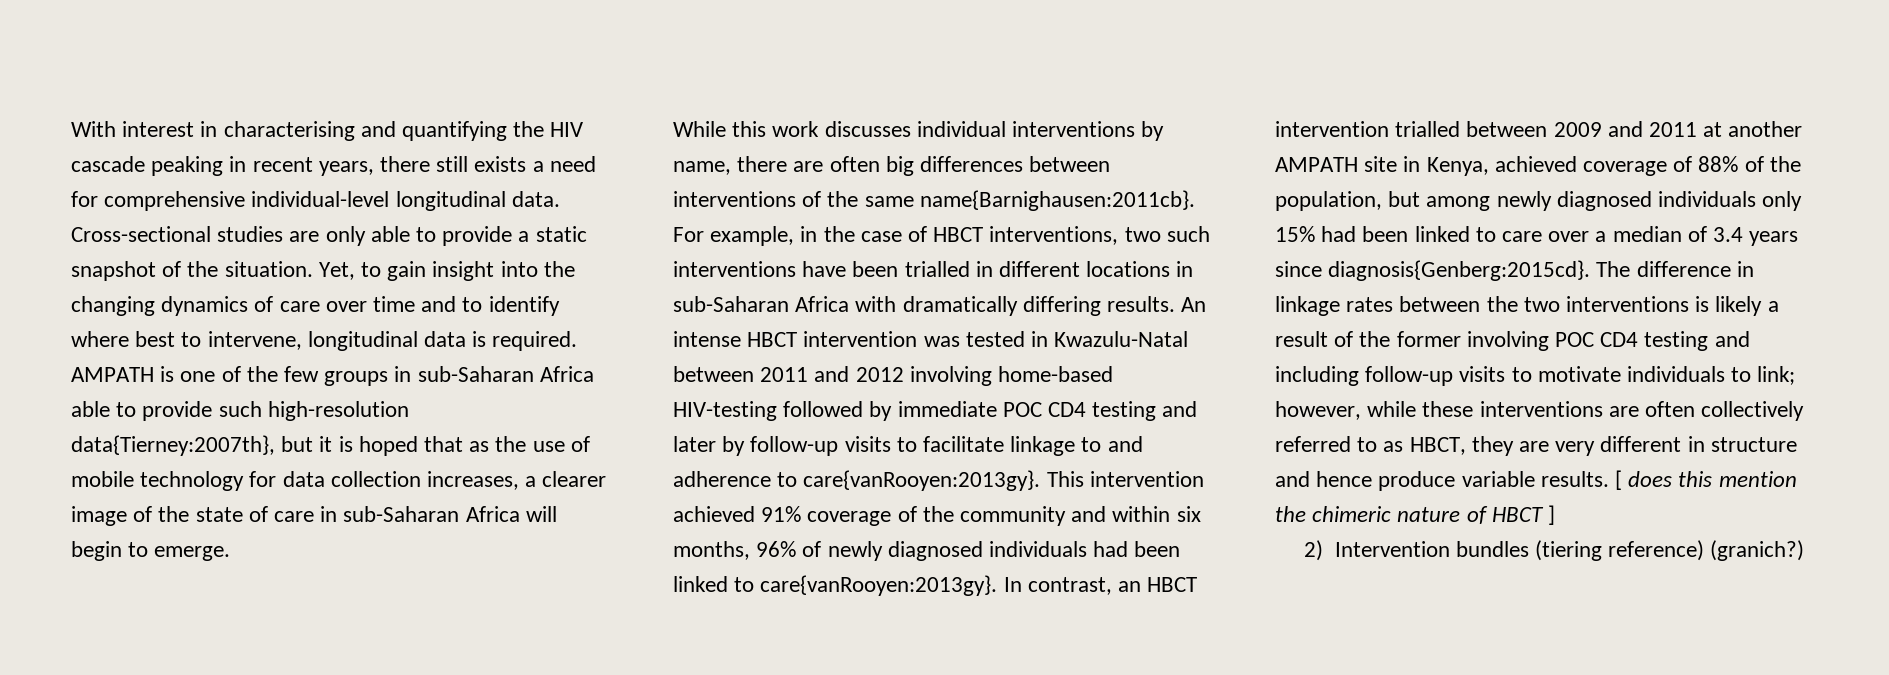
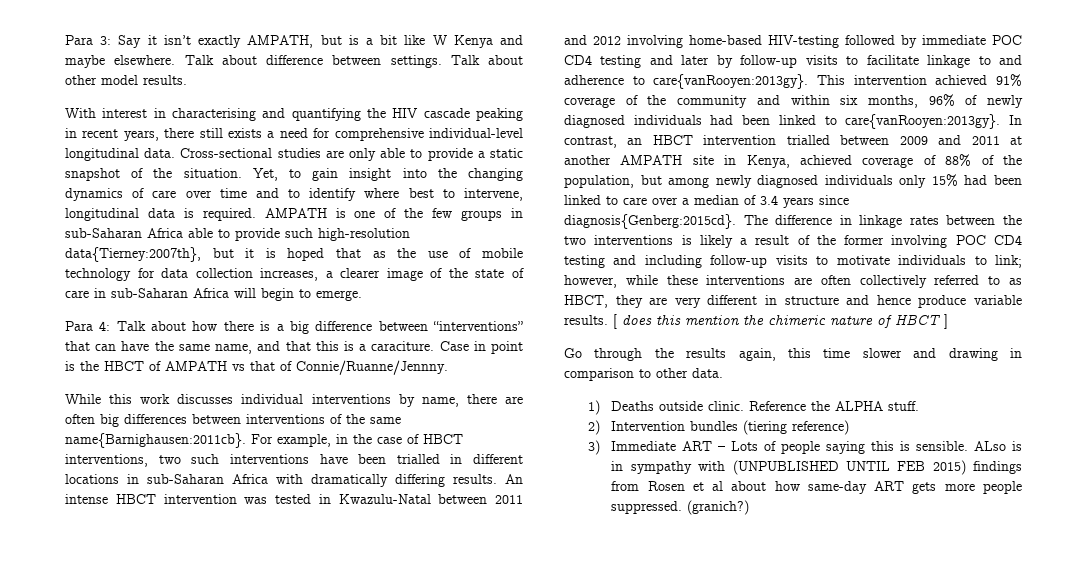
(71, 129) none -> [65,35,523,48] [65,55,523,68] [65,75,187,85] Para 3: Say it isn’t exactly AMPATH, but is a bit like W Kenya and maybe elsewhere. Talk about difference between settings. Talk about other model results. //
(231, 553) none -> [65,321,523,334] [65,341,523,354] [65,360,448,375] // Para 4: Talk about how there is a big difference between “interventions” that can have the same name, and that this is a caraciture. Case in point is the HBCT of AMPATH vs that of Connie/Ruanne/Jennny.
(1556, 515) none -> [564,348,1022,361] [564,368,723,381] [587,400,920,415] // Go through the results again, this time slower and drawing in comparison to other data. // 1) Deaths outside clinic. Reference the ALPHA stuff.
(1705, 550) none -> [587,440,1022,455] [611,460,1022,475] [611,481,1022,494] [611,501,683,514] // 3) Immediate ART – Lots of people saying this is sensible. ALso is in sympathy with (UNPUBLISHED UNTIL FEB 2015) findings from Rosen et al about how same-day ART gets more people suppressed.

